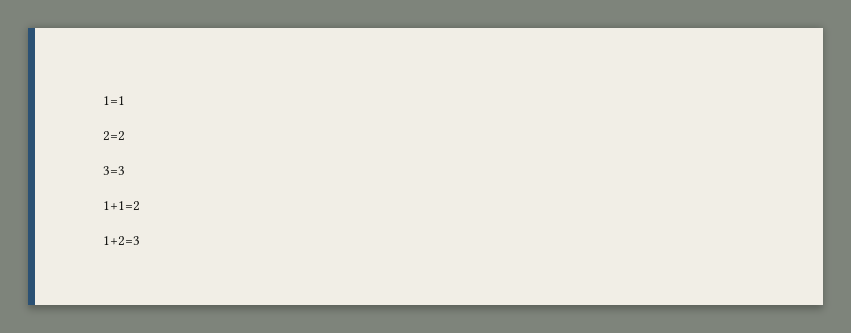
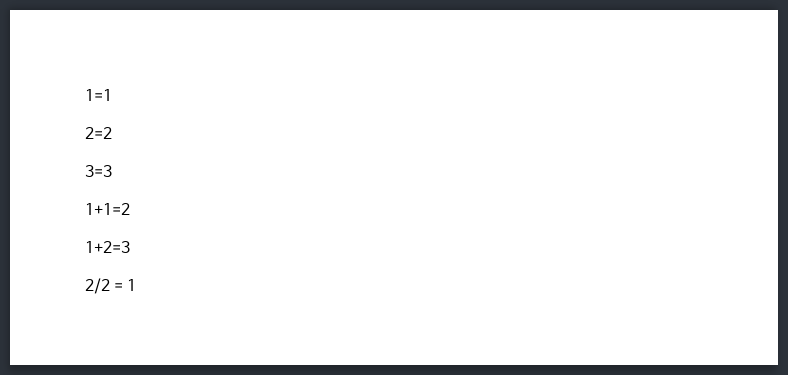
(140, 241) none -> [85,278,137,294] // 2/2 = 1

